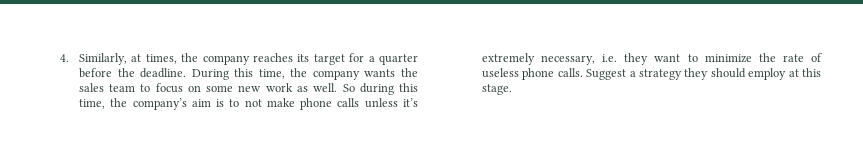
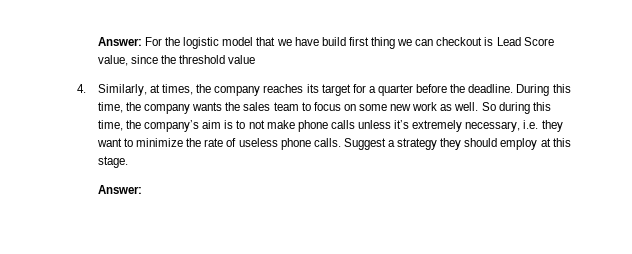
(60, 58) none -> [97,37,554,49] [97,55,256,66] Answer: For the logistic model that we have build first thing we can checkout is Lead Score value, since the threshold value //
(512, 89) none -> [97,185,142,194] // Answer:

